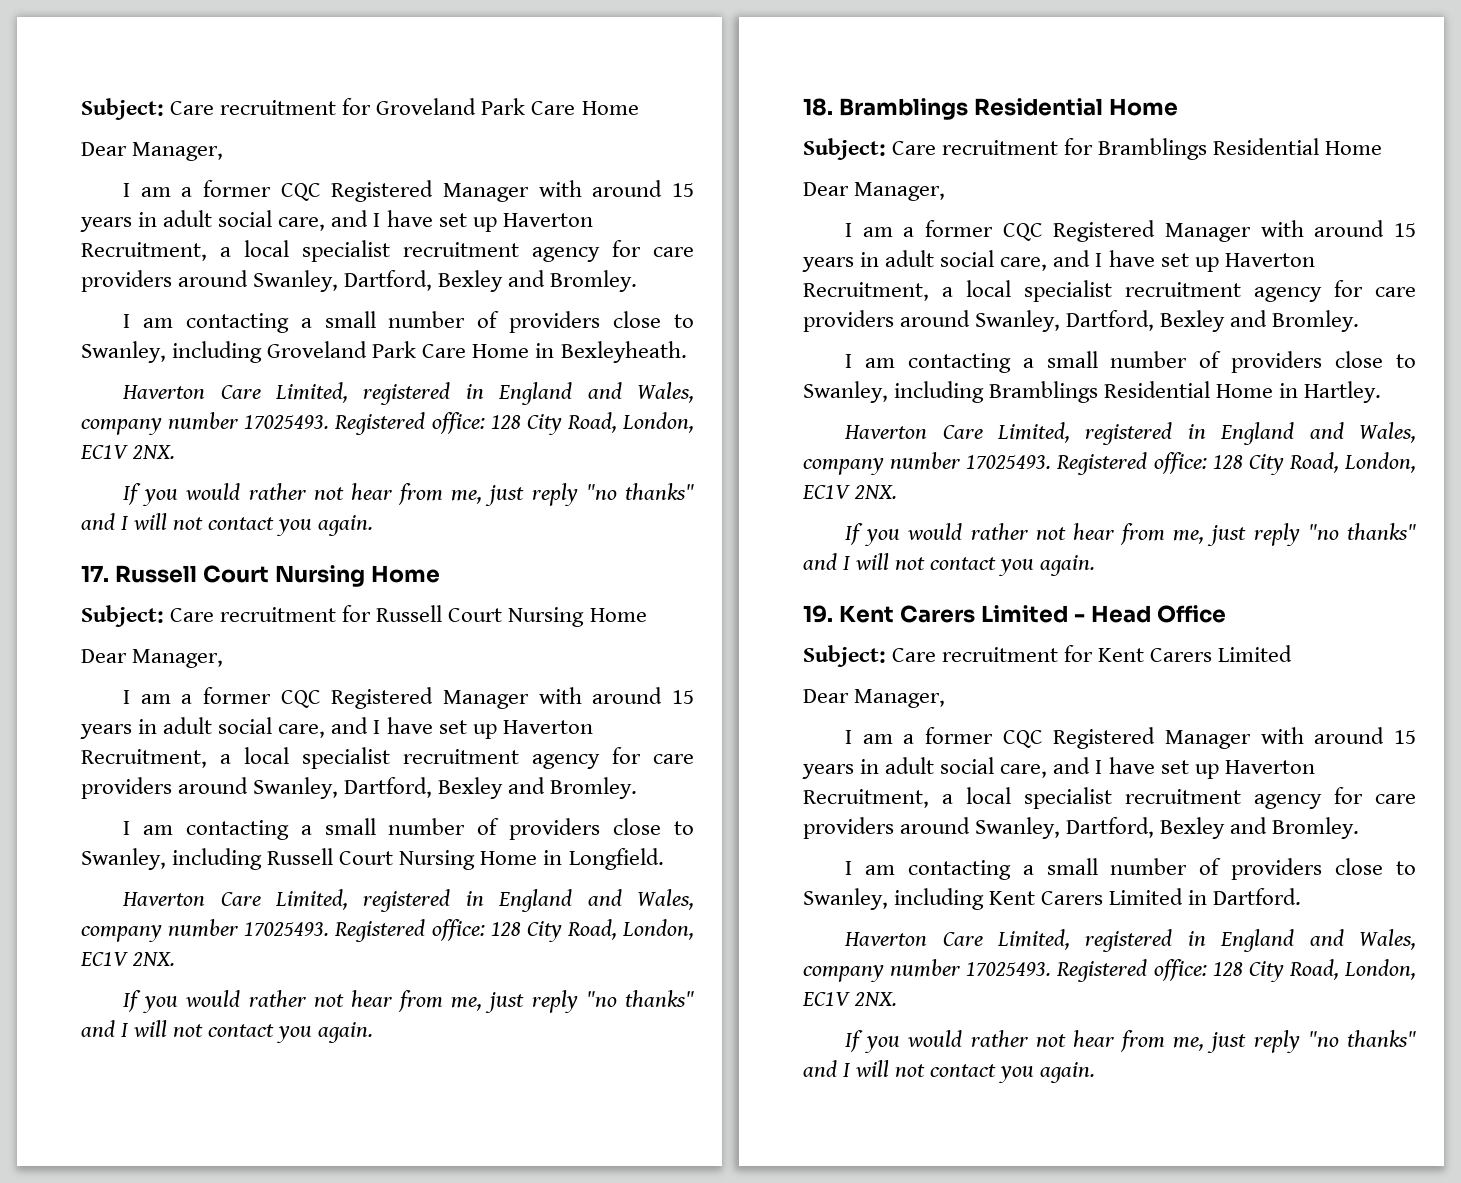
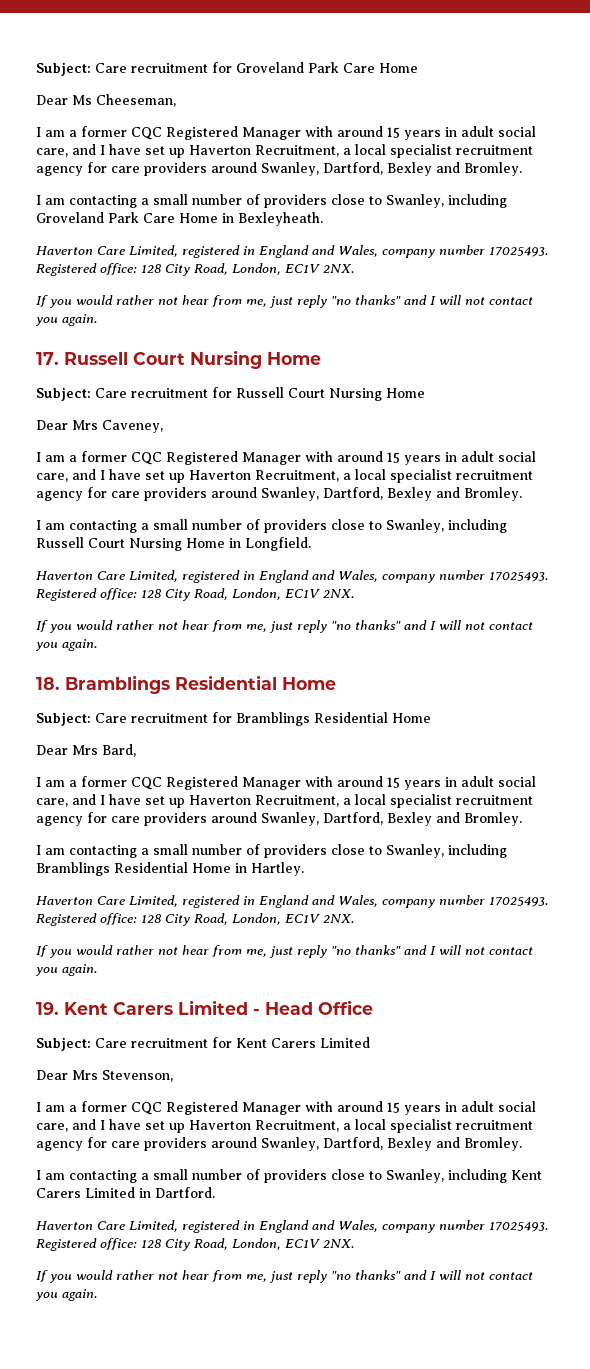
[132,142,224,161] Manager, -> [72,94,176,107] Ms Cheeseman,
[132,649,224,668] Manager, -> [72,420,163,433] Mrs Caveney,
[854,182,946,201] Manager, -> [72,744,136,757] Mrs Bard,
[854,689,946,708] Manager, -> [72,1070,173,1082] Mrs Stevenson,

